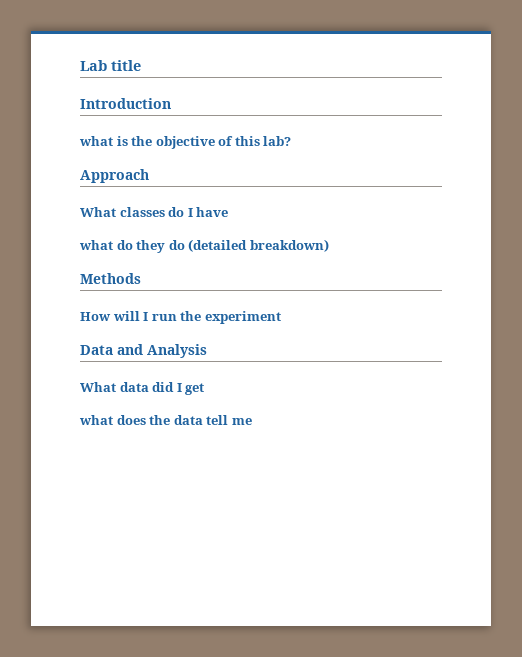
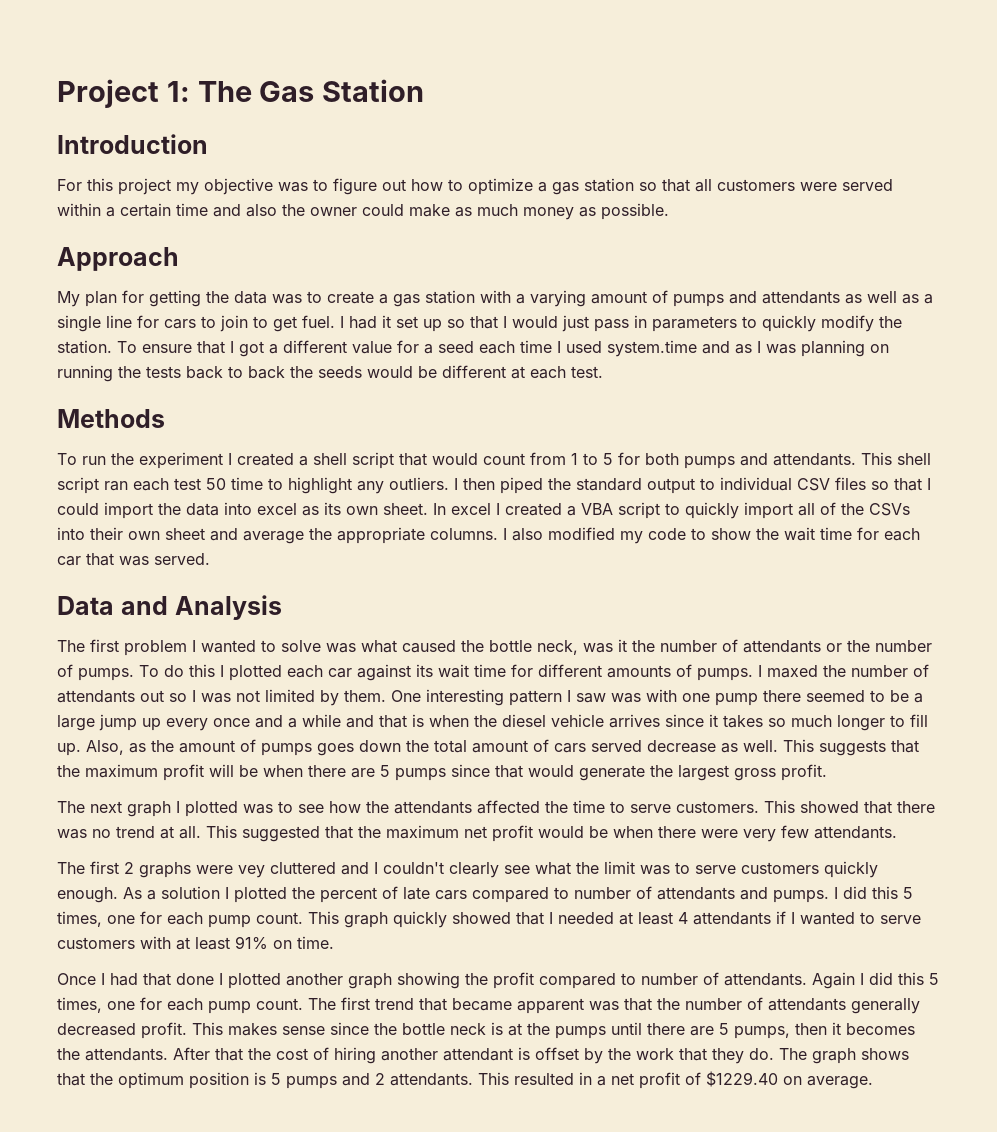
[80,60,141,71] [80,98,171,109] [79,136,292,149] [80,169,149,183] [80,207,229,217] [79,239,329,253] [80,273,141,284] [80,311,281,324] [80,344,207,358] [80,382,205,395] [79,415,252,425] Lab title // Introduction // what is the objective of this lab? // Approach // What classes do I have // what do they do (detailed breakdown) // Methods // How will I run the experiment // Data and Analysis // What data did I get // what does the data tell me -> [57,79,425,108] [57,134,208,154] [57,178,893,195] [57,203,669,220] [57,247,179,271] [57,290,933,307] [57,315,902,332] [57,340,889,357] [57,365,603,382] [57,409,165,428] [57,452,931,469] [57,477,931,494] [57,502,910,519] [57,527,920,544] [57,553,210,566] [57,595,282,620] [57,639,932,656] [57,664,929,681] [57,689,923,706] [57,714,928,731] [57,739,919,756] [57,764,827,781] [57,800,935,817] [57,825,897,842] [57,861,878,878] [57,886,913,903] [57,911,921,928] [57,936,334,950] [57,972,939,989] [57,997,920,1014] [57,1022,915,1039] [57,1047,909,1064] [57,1071,873,1089] Project 1: The Gas Station // Introduction // For this project my objective was to figure out how to optimize a gas station so that all customers were served within a certain time and also the owner could make as much money as possible. // Approach // My plan for getting the data was to create a gas station with a varying amount of pumps and attendants as well as a single line for cars to join to get fuel. I had it set up so that I would just pass in parameters to quickly modify the station. To ensure that I got a different value for a seed each time I used system.time and as I was planning on running the tests back to back the seeds would be different at each test. // Methods // To run the experiment I created a shell script that would count from 1 to 5 for both pumps and attendants. This shell script ran each test 50 time to highlight any outliers. I then piped the standard output to individual CSV files so that I could import the data into excel as its own sheet. In excel I created a VBA script to quickly import all of the CSVs into their own sheet and average the appropriate columns. I also modified my code to show the wait time for each car that was served. // Data and Analysis // The first problem I wanted to solve was what caused the bottle neck, was it the number of attendants or the number of pumps. To do this I plotted each car against its wait time for different amounts of pumps. I maxed the number of attendants out so I was not limited by them. One interesting pattern I saw was with one pump there seemed to be a large jump up every once and a while and that is when the diesel vehicle arrives since it takes so much longer to fill up. Also, as the amount of pumps goes down the total amount of cars served decrease as well. This suggests that the maximum profit will be when there are 5 pumps since that would generate the largest gross profit. // The next graph I plotted was to see how the attendants affected the time to serve customers. This showed that there was no trend at all. This suggested that the maximum net profit would be when there were very few attendants. // The first 2 graphs were vey cluttered and I couldn't clearly see what the limit was to serve customers quickly enough. As a solution I plotted the percent of late cars compared to number of attendants and pumps. I did this 5 times, one for each pump count. This graph quickly showed that I needed at least 4 attendants if I wanted to serve customers with at least 91% on time. // Once I had that done I plotted another graph showing the profit compared to number of attendants. Again I did this 5 times, one for each pump count. The first trend that became apparent was that the number of attendants generally decreased profit. This makes sense since the bottle neck is at the pumps until there are 5 pumps, then it becomes the attendants. After that the cost of hiring another attendant is offset by the work that they do. The graph shows that the optimum position is 5 pumps and 2 attendants. This resulted in a net profit of $1229.40 on average.

